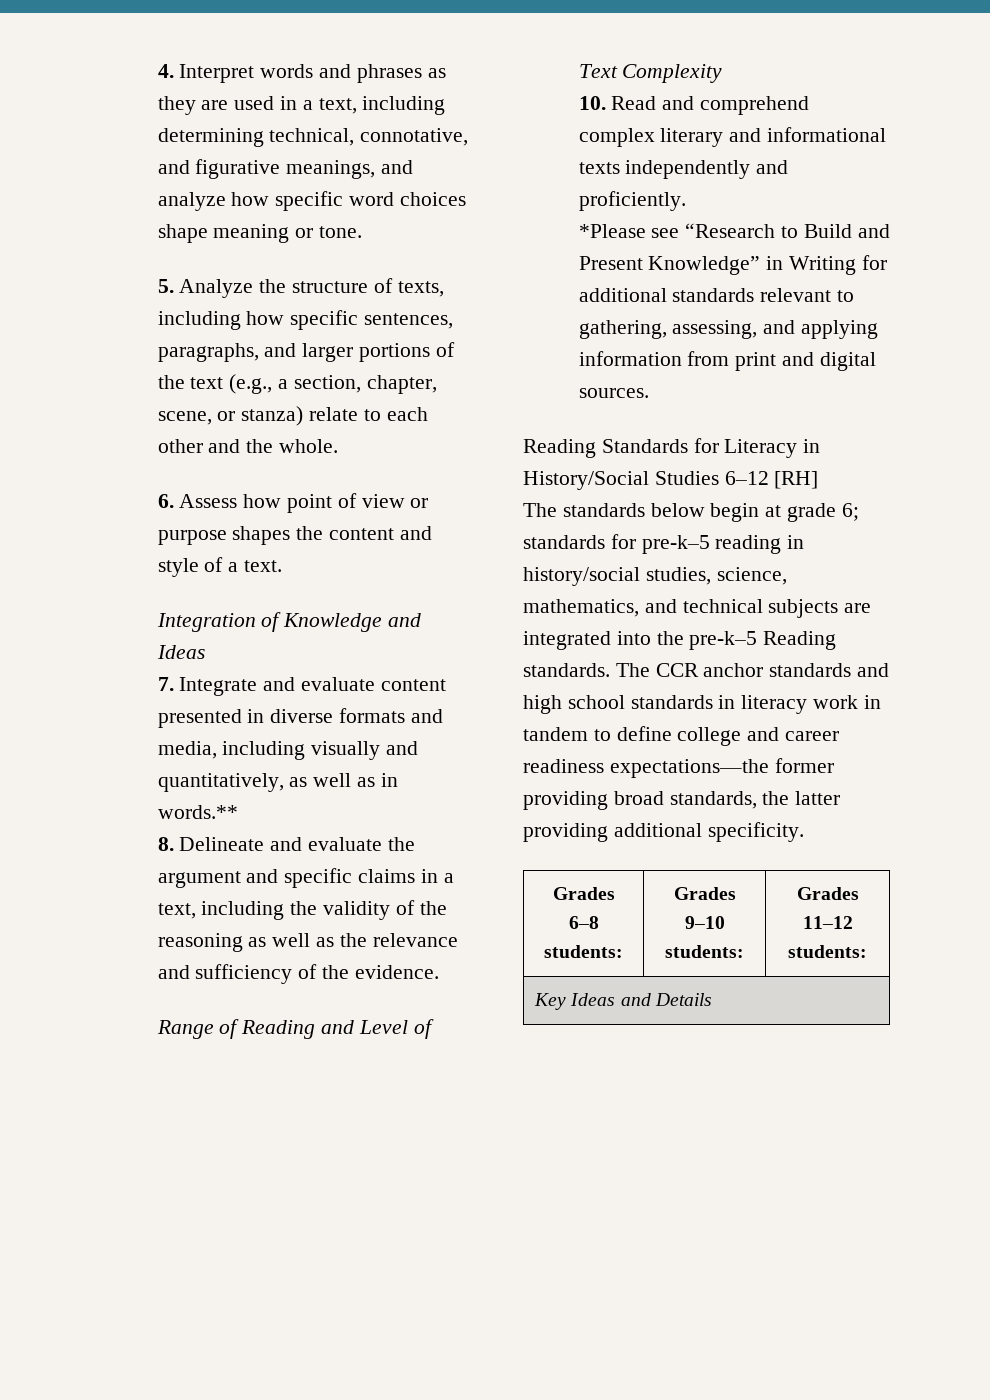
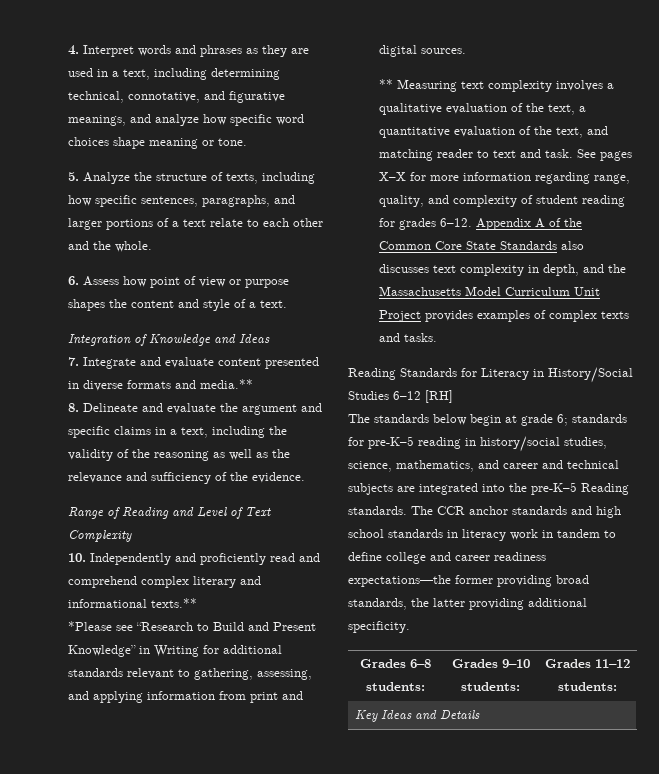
[157,374,437,394] [157,406,304,426] the text (e.g., a section, chapter, scene, or stanza) -> [172,219,207,227] a text
[157,741,418,760] [157,773,398,792] [157,805,238,819] media, including visually and quantitatively, as well as in words.** -> [200,379,254,389] media.**
[611,96,657,110] Read -> [90,553,296,565] Independently and proficiently read
[578,160,789,179] [578,191,686,211] texts independently and proficiently. -> [151,598,198,608] texts.**
(649, 393) none -> [379,79,615,92] [379,103,587,115] [379,126,609,138] [379,149,633,161] [379,172,631,184] [379,195,626,207] [379,218,583,230] [379,241,585,250] [379,264,627,276] [379,286,601,296] [379,310,630,322] [379,333,438,342] // ** Measuring text complexity involves a qualitative evaluation of the text, a quantitative evaluation of the text, and matching reader to text and task. See pages X–X for more information regarding range, quality, and complexity of student reading for grades 6–12. Appendix A of the Common Core State Standards also discusses text complexity in depth, and the Massachusetts Model Curriculum Unit Project provides examples of complex texts and tasks.
[641,535,710,554] pre-k–5 -> [368,436,414,449] pre-K–5
(677, 606) none -> [503,460,563,469] career and
[689,631,758,650] pre-k–5 -> [531,482,577,495] pre-K–5

